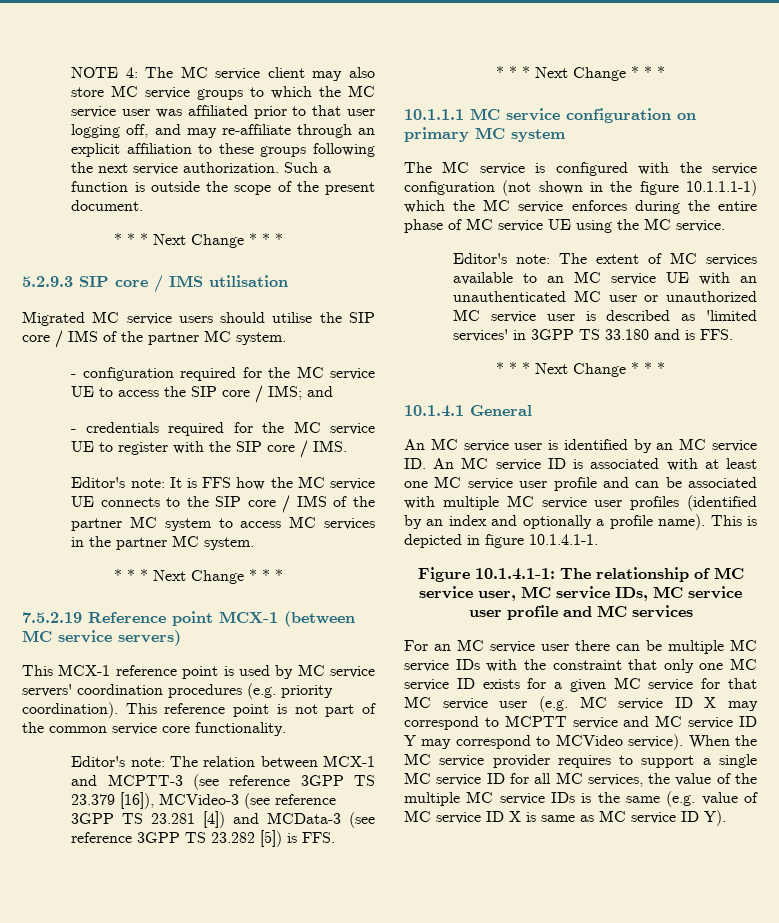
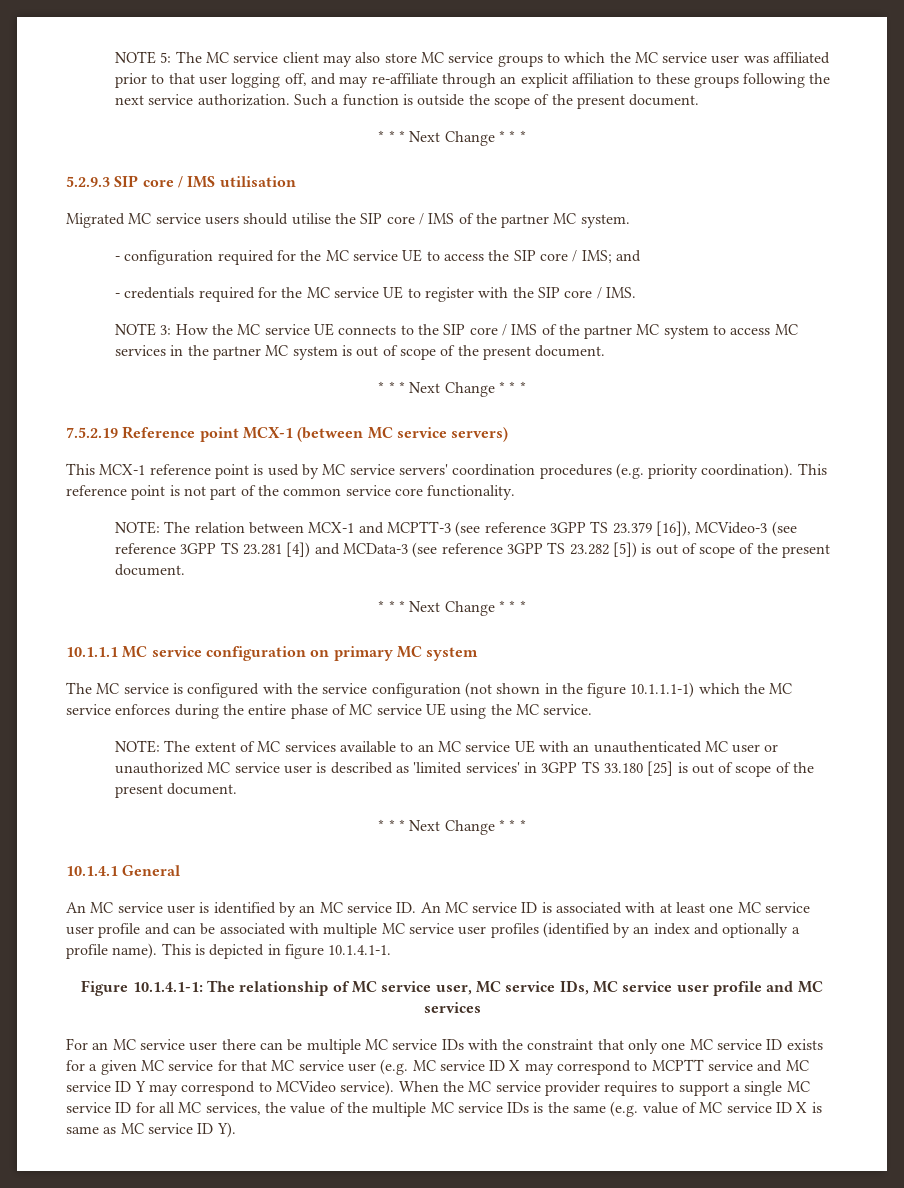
[71,67,138,78] NOTE 4: -> [115,51,172,64] NOTE 5:
[71,477,266,490] Editor's note: It is FFS how -> [115,323,208,336] NOTE 3: How
[204,537,255,550] system. -> [292,345,606,360] system is out of scope of the present document.
[71,756,165,767] Editor's note: -> [115,521,161,534] NOTE:
[302,832,336,843] FFS. -> [655,543,831,558] [115,564,186,576] out of scope of the present document.
[453,253,551,264] Editor's note: -> [115,740,161,753] NOTE:
[654,329,734,340] and is FFS. -> [647,761,815,777] [115,783,238,798] [25] is out of scope of the present document.

